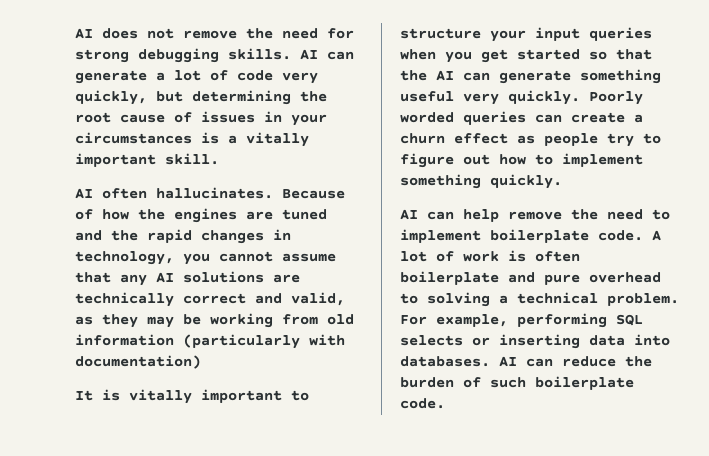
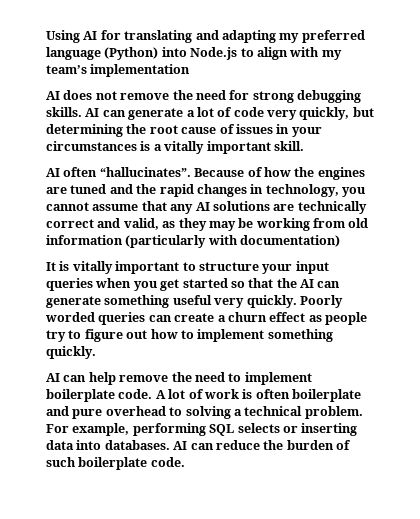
(75, 33) none -> [46,30,365,43] [46,47,342,60] [46,64,191,77] Using AI for translating and adapting my preferred language (Python) into Node.js to align with my team’s implementation //
[156,187,273,199] hallucinates. -> [99,167,191,177] “hallucinates”.

